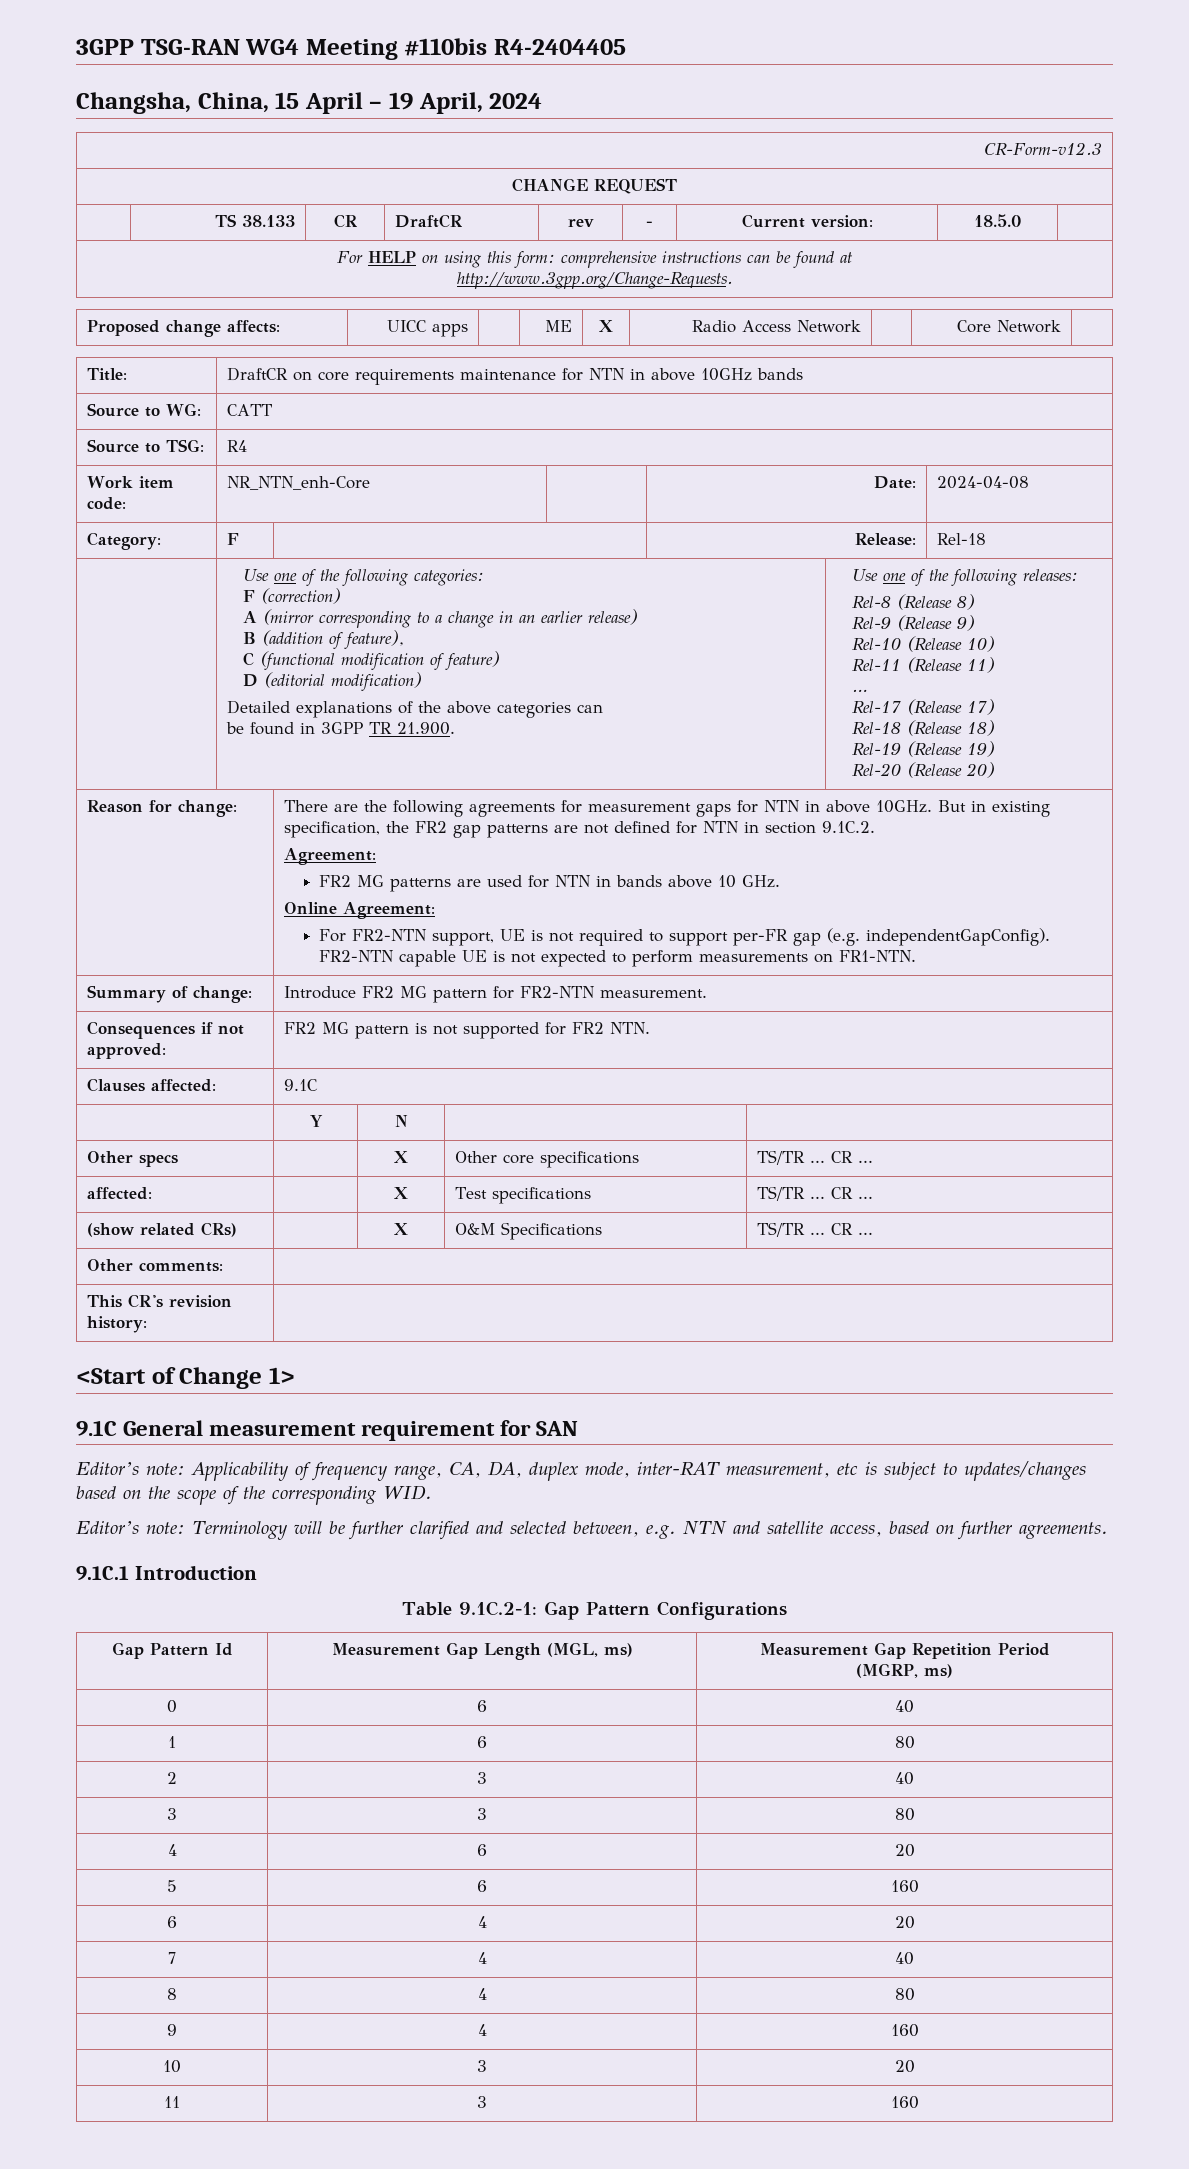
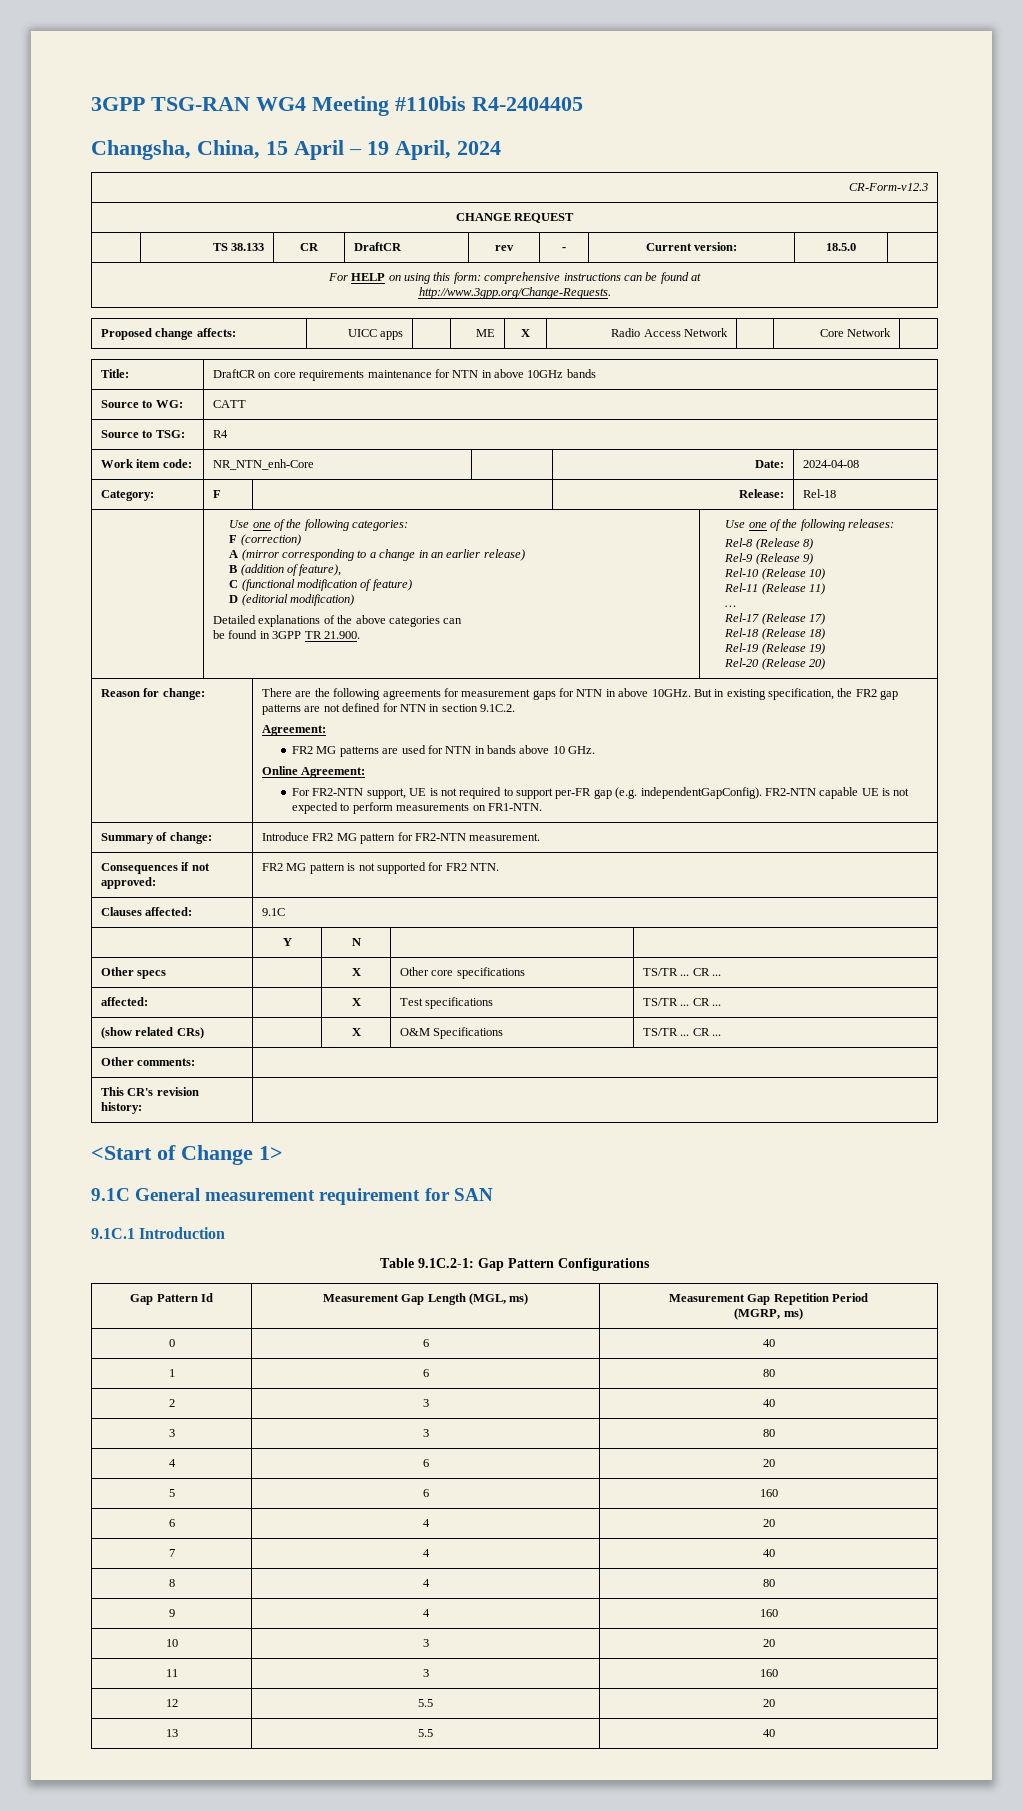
[76,1461,1086,1481] [76,1485,432,1505] [76,1521,1108,1540] // Editor’s note: Applicability of frequency range, CA, DA, duplex mode, inter-RAT measurement, etc is subject to updates/changes based on the scope of the corresponding WID. // Editor’s note: Terminology will be further clarified and selected between, e.g. NTN and satellite access, based on further agreements. -> (493, 1194) none
(919, 2102) none -> [165,1699,178,1707] [417,1699,433,1707] [762,1699,775,1707] [165,1729,178,1737] [417,1729,433,1737] [762,1729,775,1737] // 12 | 5.5 | 20 // 13 | 5.5 | 40

